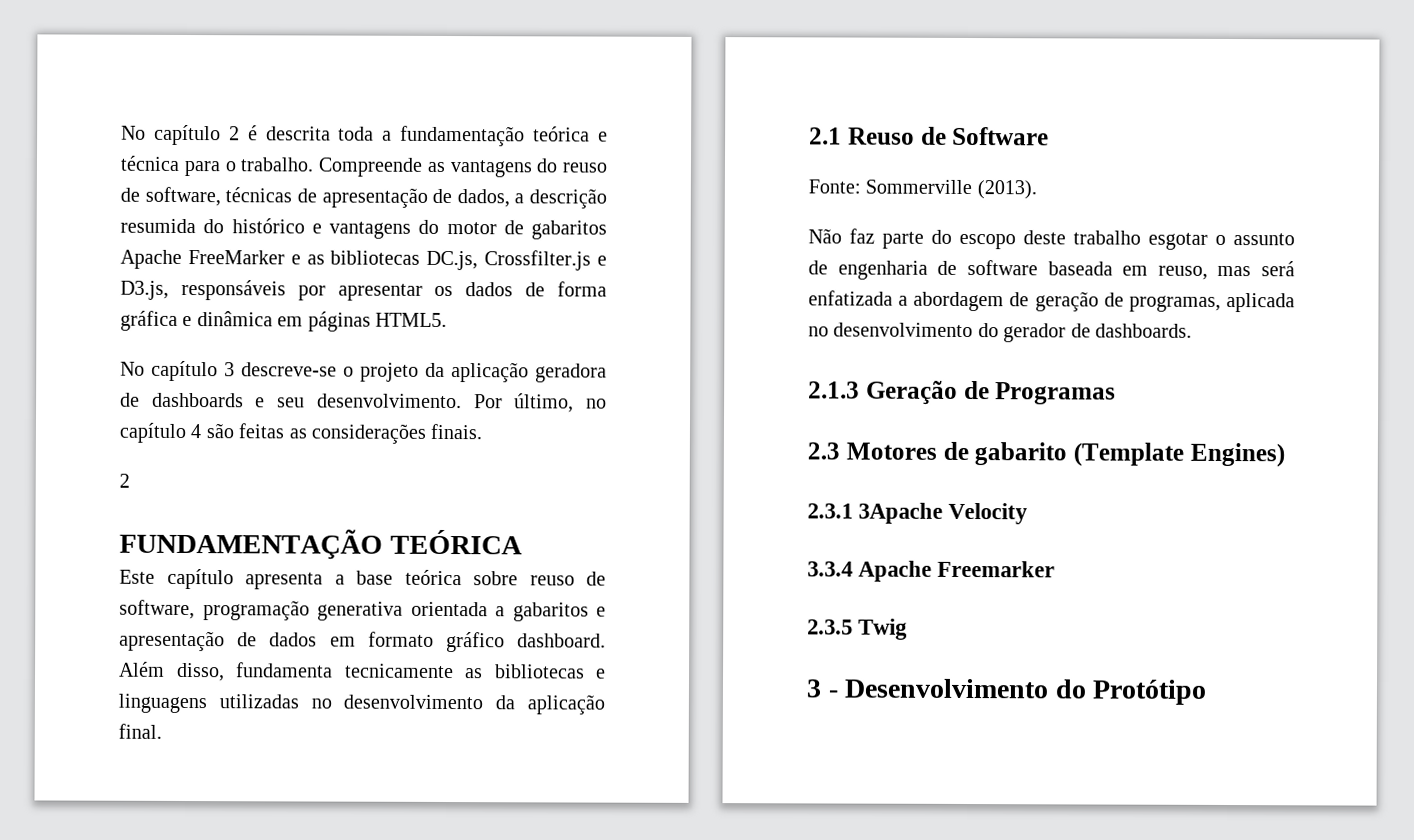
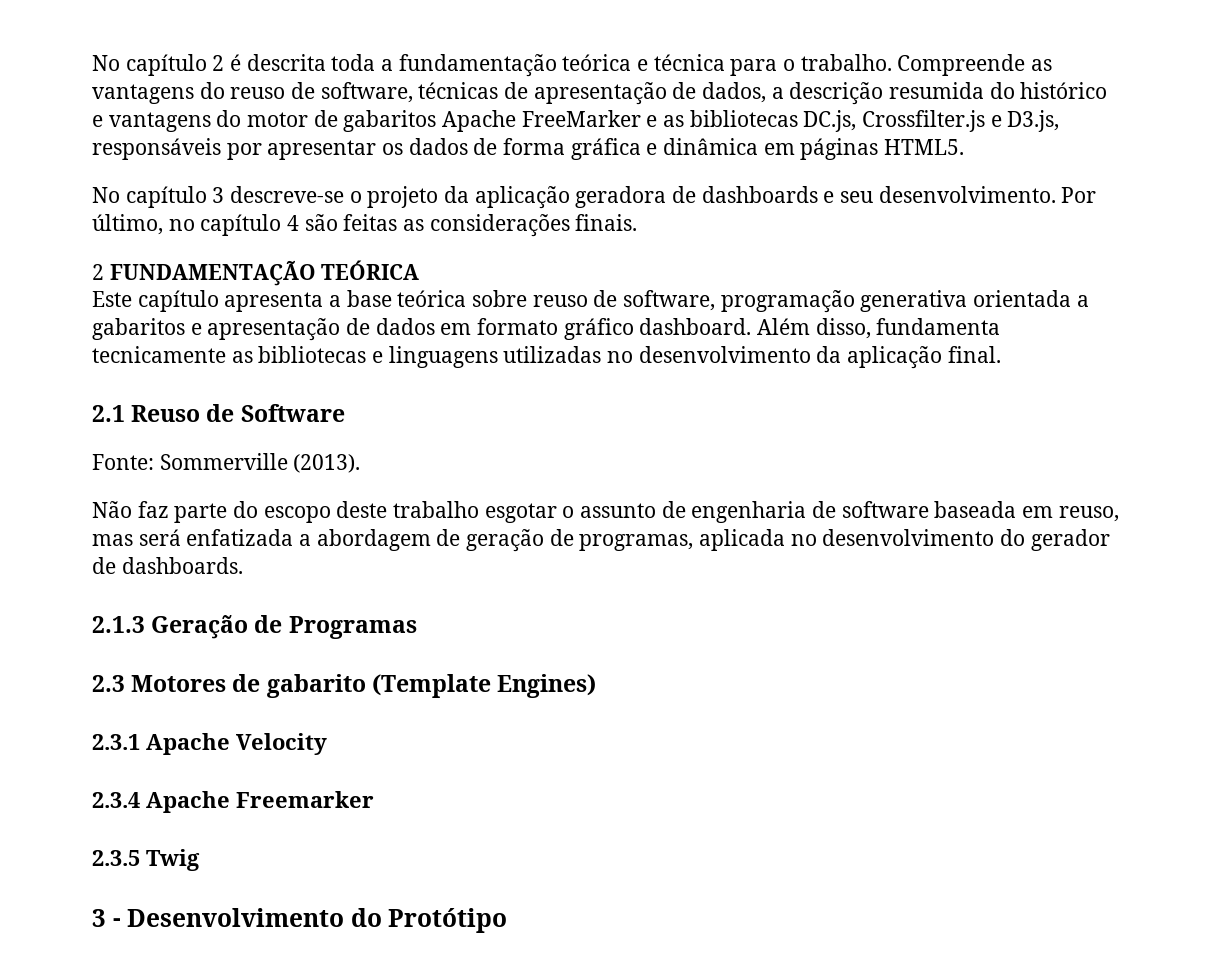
(130, 480) // -> (104, 272) none
[858,502,944,524] 3Apache -> [146,733,230,755] Apache
[807,561,853,577] 3.3.4 -> [92,792,140,808] 2.3.4

